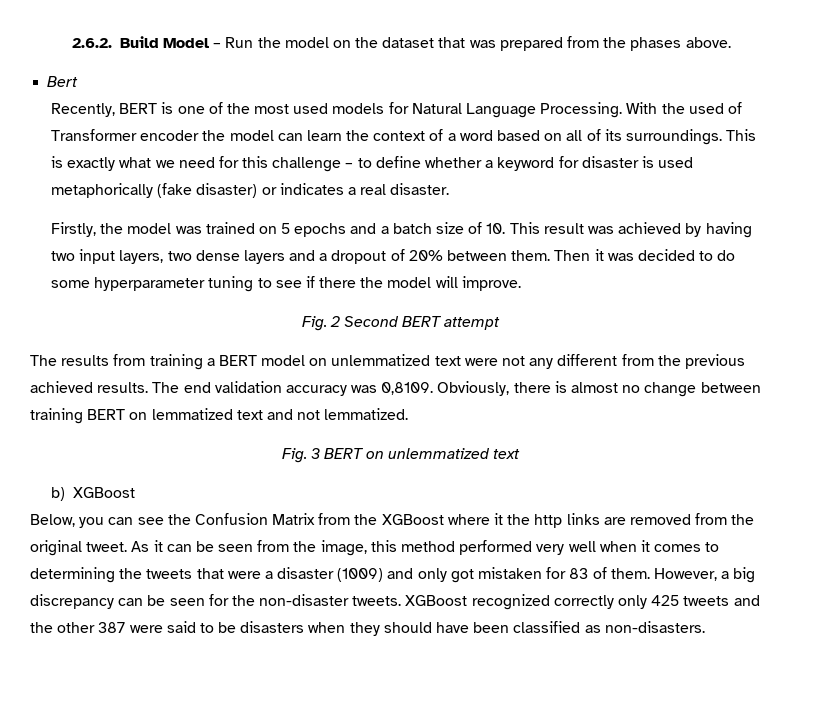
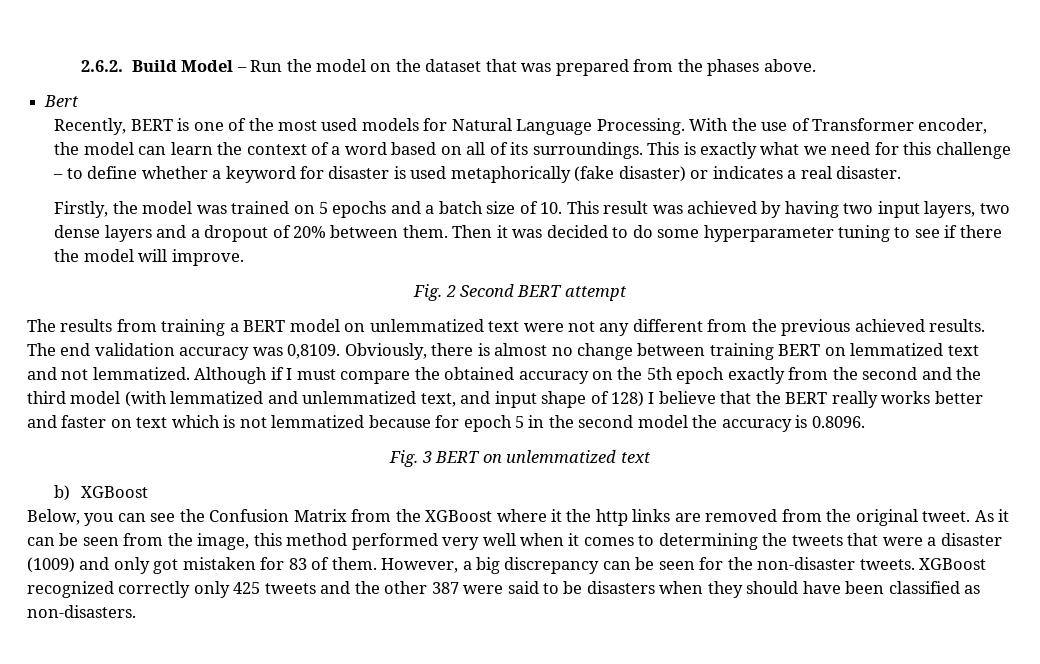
[688,103,724,114] used -> [761,122,788,131] use
[140,130,200,141] encoder -> [918,118,988,134] encoder,
(409, 414) none -> [194,367,982,384] [27,391,983,408] [27,415,865,432] Although if I must compare the obtained accuracy on the 5th epoch exactly from the second and the third model (with lemmatized and unlemmatized text, and input shape of 128) I believe that the BERT really works better and faster on text which is not lemmatized because for epoch 5 in the second model the accuracy is 0.8096.

